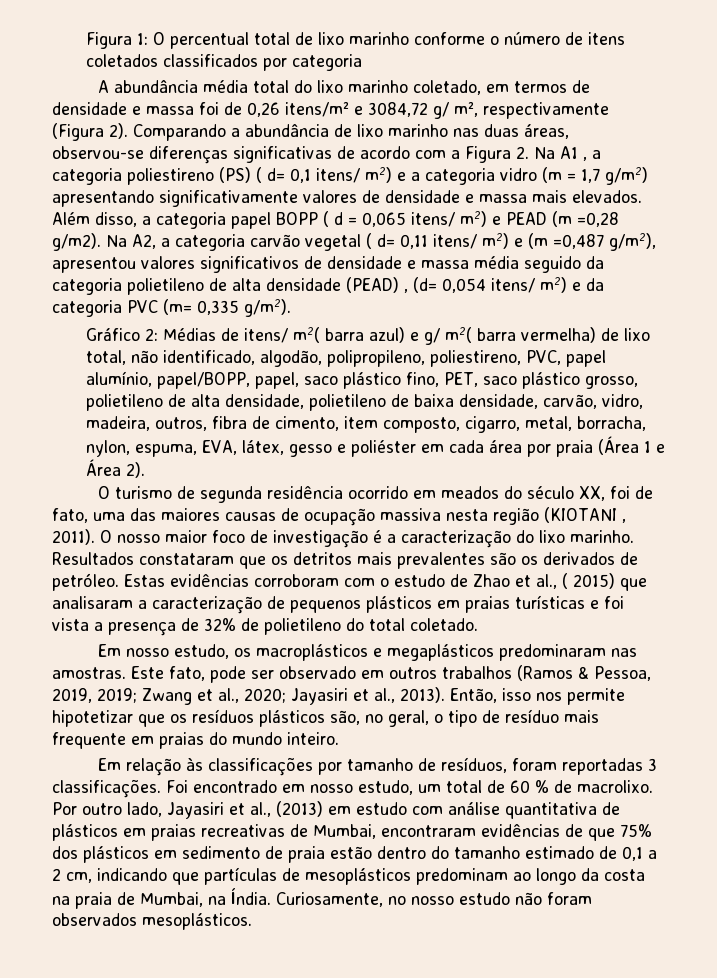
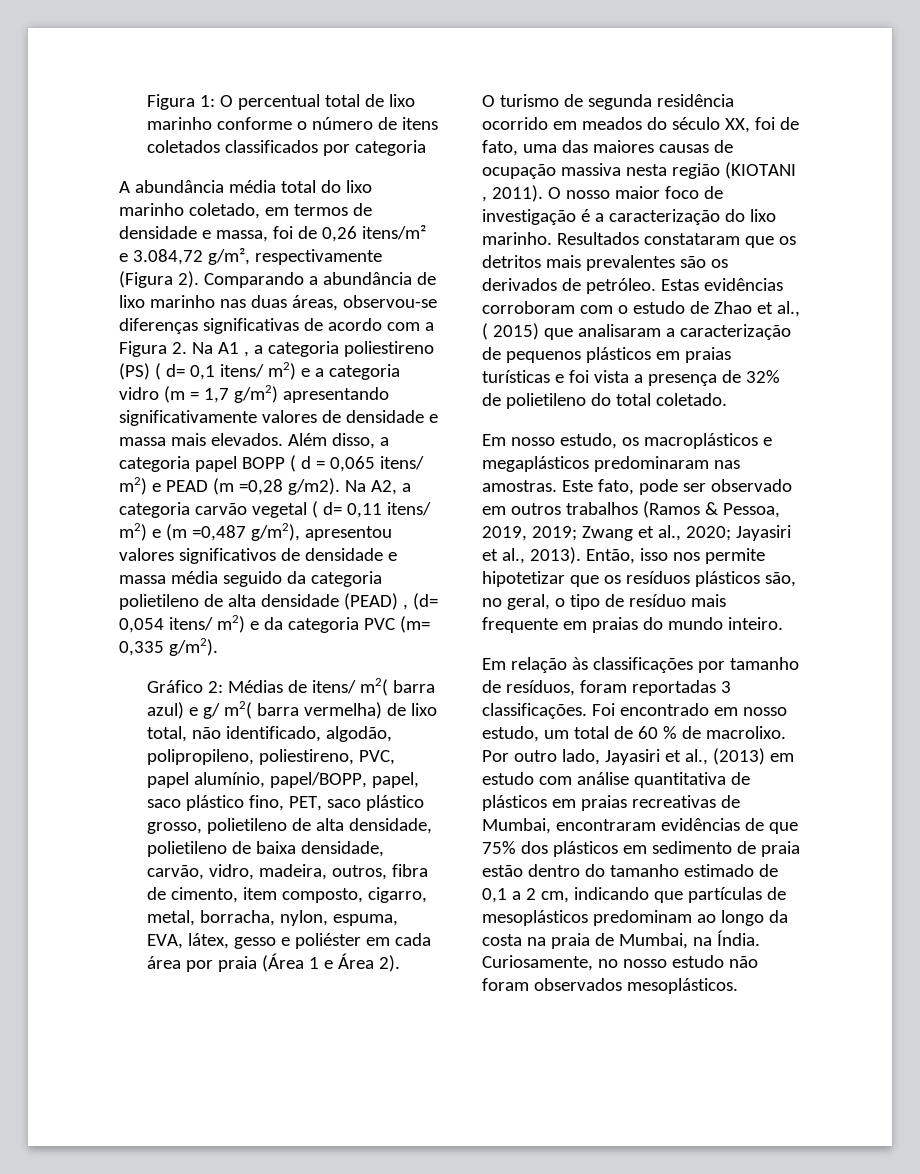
[146,106,194,115] massa -> [215,230,268,242] massa,
[368,102,478,119] 3084,72 g/ m², -> [132,247,250,265] 3.084,72 g/m²,

